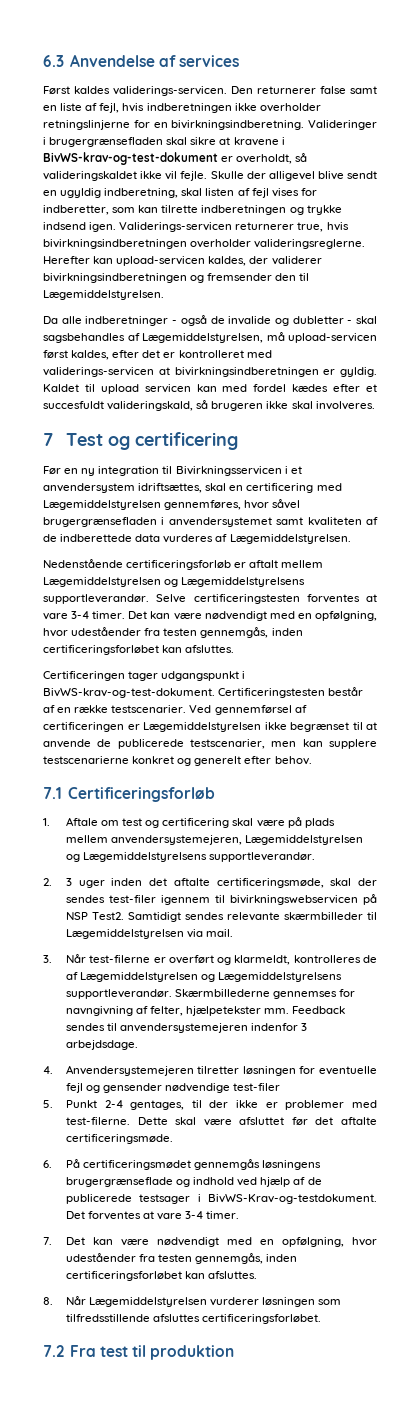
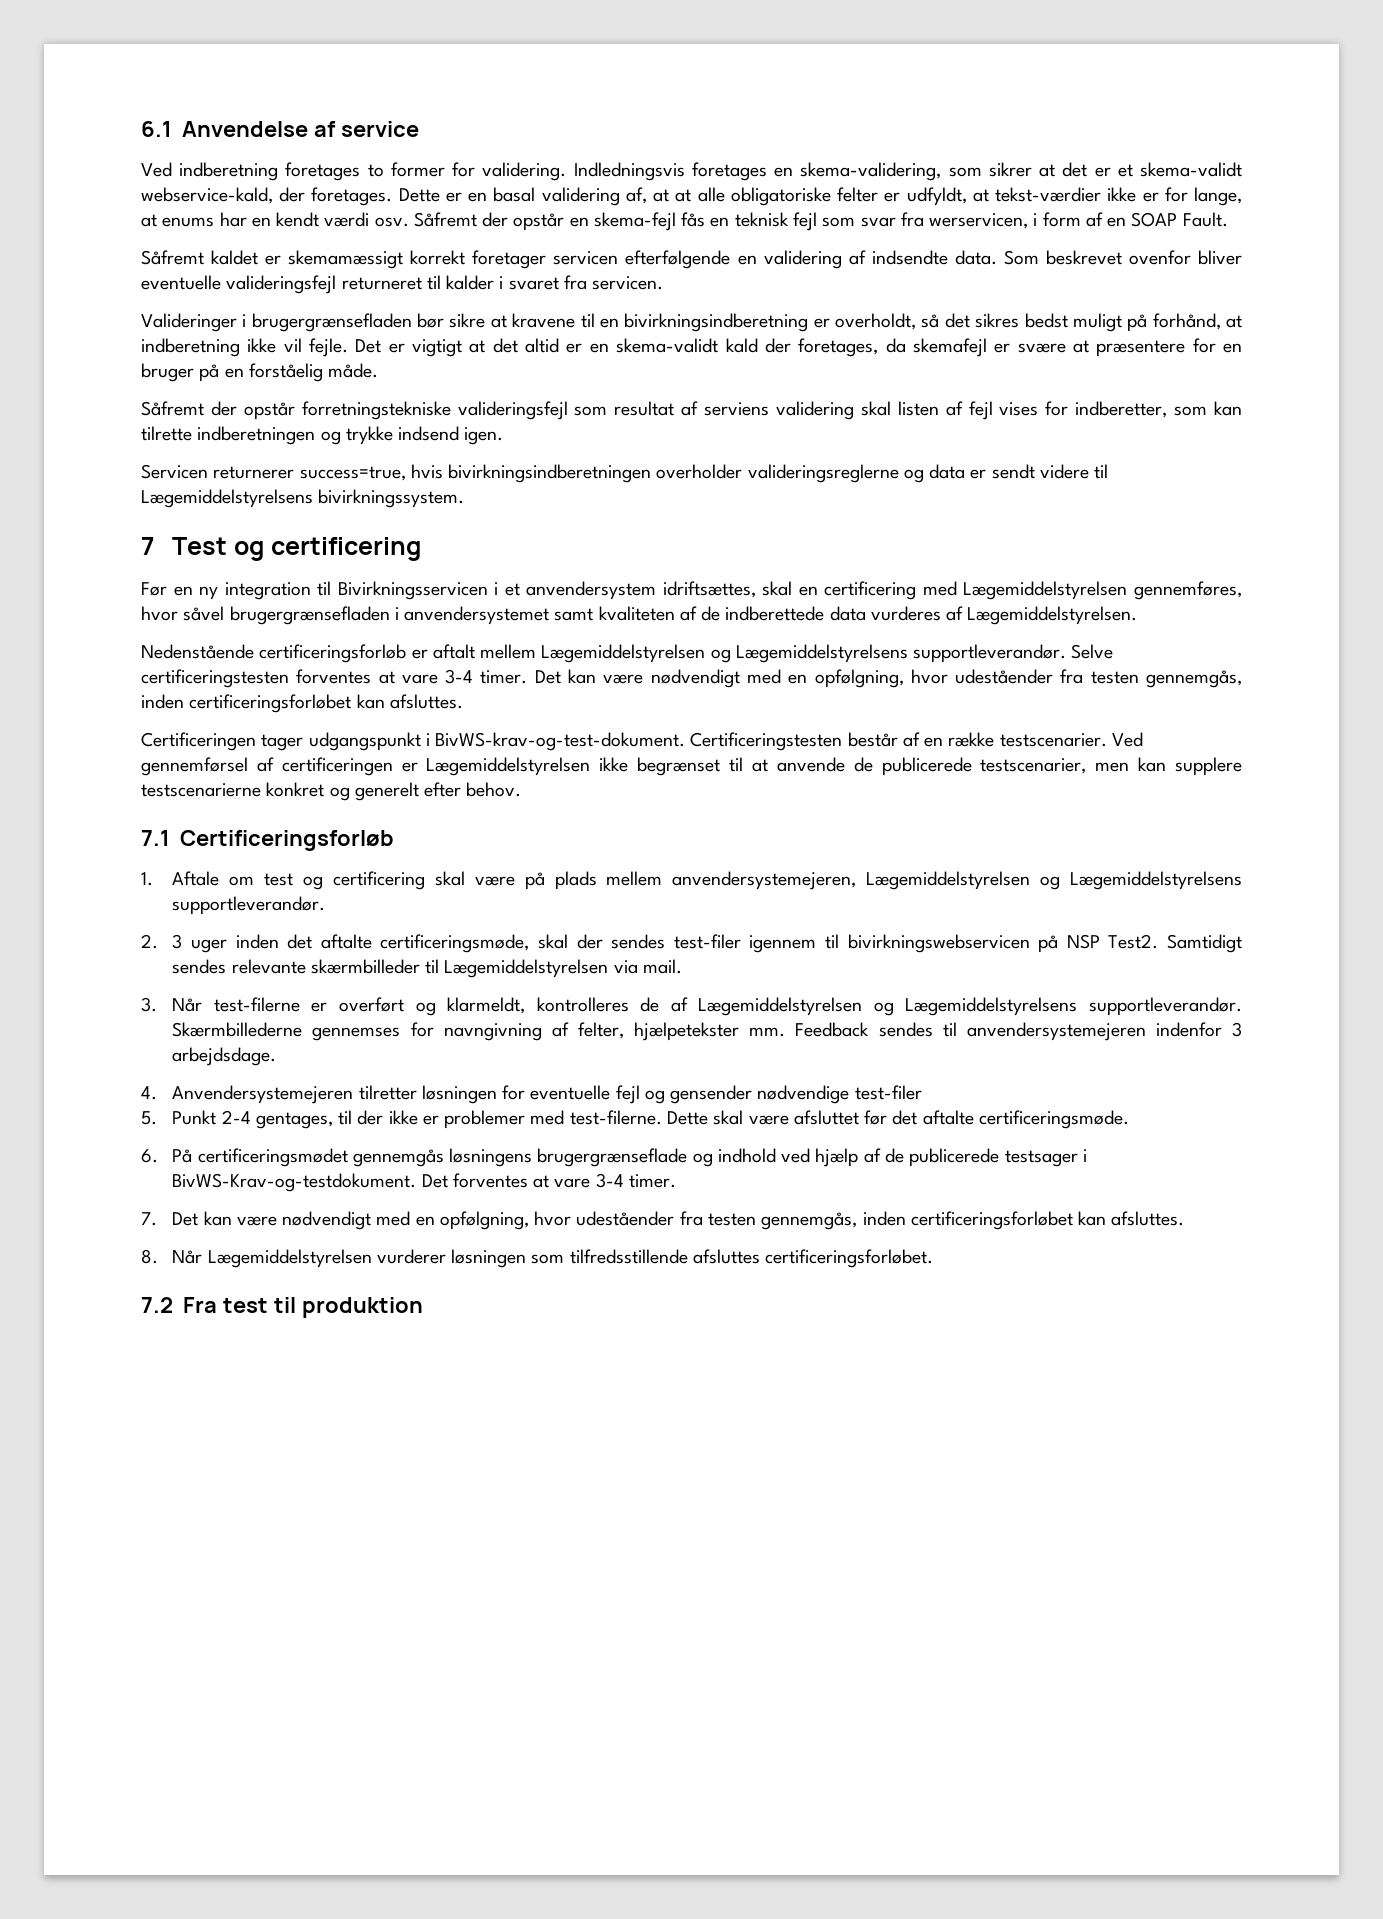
[43,55,64,67] 6.3 -> [141,121,172,137] 6.1
[179,55,240,67] [43,86,377,96] [43,103,321,113] [43,120,305,130] services // Først kaldes validerings-servicen. Den returnerer false samt en liste af fejl, hvis indberetningen ikke overholder retningslinjerne for en bivirkningsindberetning. -> [340,121,419,137] [141,162,1242,181] [141,187,1242,206] [141,212,1228,231] [141,250,1242,269] [141,275,664,294] service // Ved indberetning foretages to former for validering. Indledningsvis foretages en skema-validering, som sikrer at det er et skema-validt webservice-kald, der foretages. Dette er en basal validering af, at at alle obligatoriske felter er udfyldt, at tekst-værdier ikke er for lange, at enums har en kendt værdi osv. Såfremt der opstår en skema-fejl fås en teknisk fejl som svar fra werservicen, i form af en SOAP Fault. // Såfremt kaldet er skemamæssigt korrekt foretager servicen efterfølgende en validering af indsendte data. Som beskrevet ovenfor bliver eventuelle valideringsfejl returneret til kalder i svaret fra servicen. //
[166,137,188,145] skal -> [417,313,445,328] bør
[281,137,285,145] [43,152,308,165] [43,171,377,181] [43,188,179,198] i BivWS-krav-og-test-dokument er overholdt, så valideringskaldet ikke vil fejle. Skulle der alligevel blive sendt en ugyldig indberetning, -> [580,313,1242,332] [141,338,1242,357] [141,363,379,382] [141,401,855,420] til en bivirkningsindberetning er overholdt, så det sikres bedst muligt på forhånd, at indberetning ikke vil fejle. Det er vigtigt at det altid er en skema-validt kald der foretages, da skemafejl er svære at præsentere for en bruger på en forståelig måde. // Såfremt der opstår forretningstekniske valideringsfejl som resultat af serviens validering
[119,222,349,232] [43,239,366,249] [43,256,322,266] [43,273,310,283] [43,290,164,300] [43,315,377,326] [43,332,377,343] [43,350,272,360] [43,367,377,377] [43,384,378,394] [43,400,375,411] Validerings-servicen returnerer true, hvis bivirkningsindberetningen overholder valideringsreglerne. Herefter kan upload-servicen kaldes, der validerer bivirkningsindberetningen og fremsender den til Lægemiddelstyrelsen. // Da alle indberetninger - også de invalide og dubletter - skal sagsbehandles af Lægemiddelstyrelsen, må upload-servicen først kaldes, efter det er kontrolleret med validerings-servicen at bivirkningsindberetningen er gyldig. Kaldet til upload servicen kan med fordel kædes efter et succesfuldt valideringskald, så brugeren ikke skal involveres. -> [141,464,1109,483] [141,489,465,508] // Servicen returnerer success=true, hvis bivirkningsindberetningen overholder valideringsreglerne og data er sendt videre til Lægemiddelstyrelsens bivirkningssystem.

